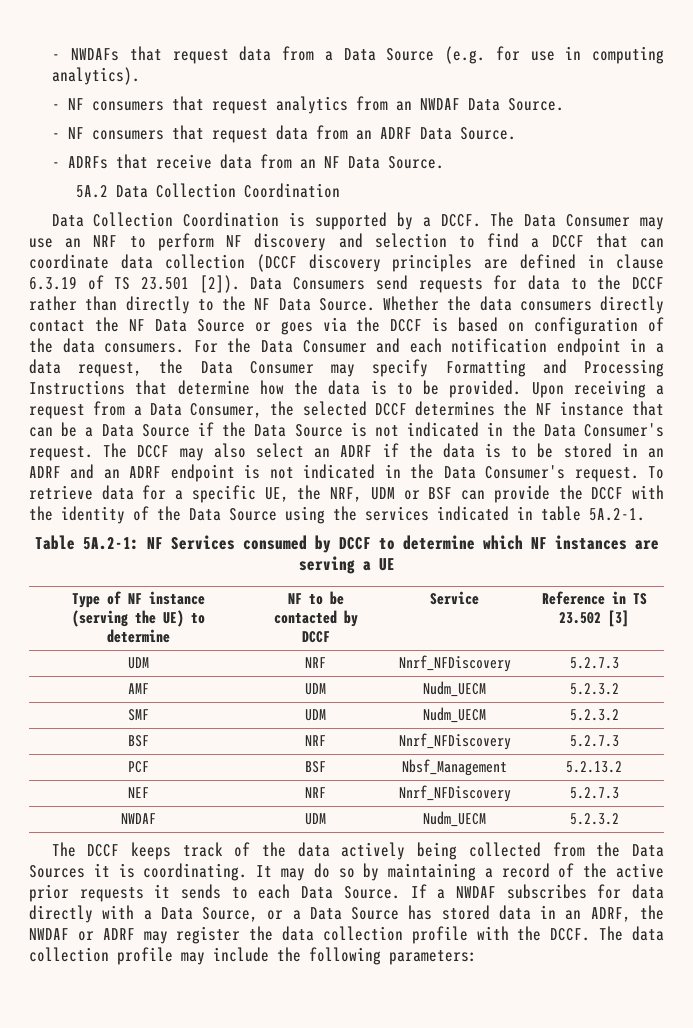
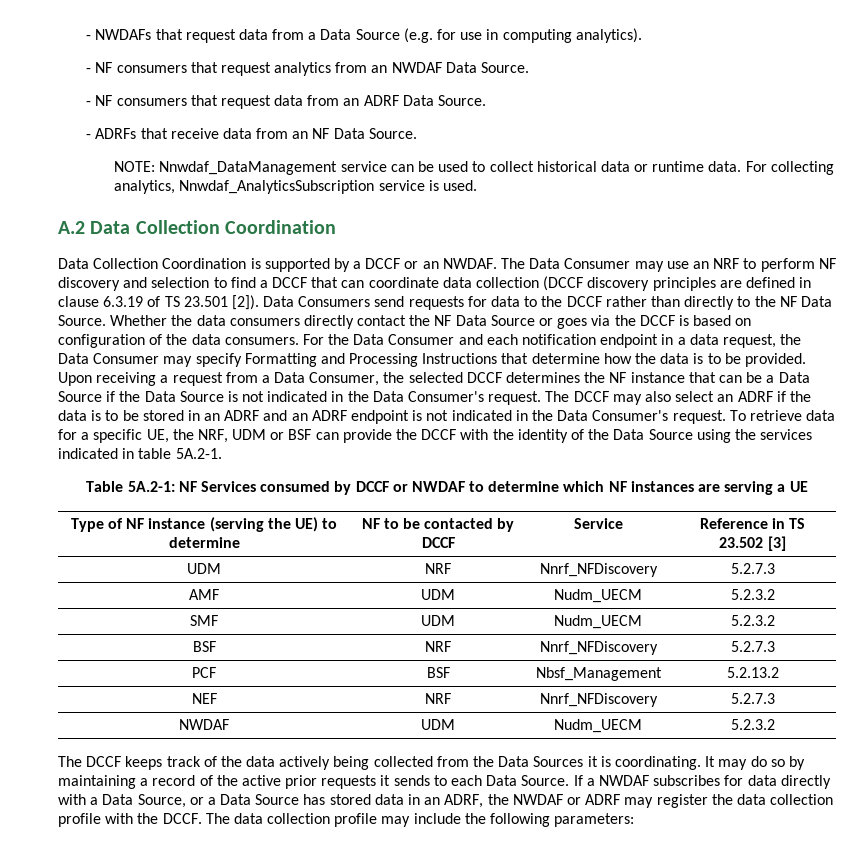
[75,185,108,198] 5A.2 -> [114,161,834,175] [114,180,478,194] [58,221,85,234] NOTE: Nnwdaf_DataManagement service can be used to collect historical data or runtime data. For collecting analytics, Nnwdaf_AnalyticsSubscription service is used. // A.2
[440,214,481,227] DCCF. -> [365,258,497,269] DCCF or an NWDAF.
(371, 543) none -> [392,481,465,492] or NWDAF

